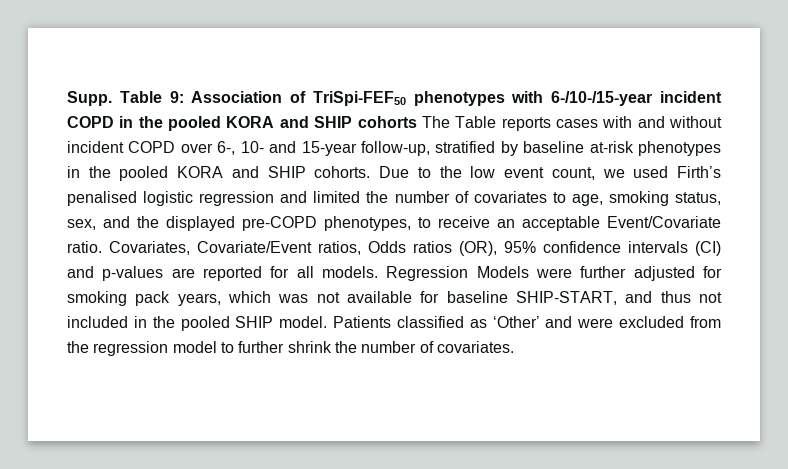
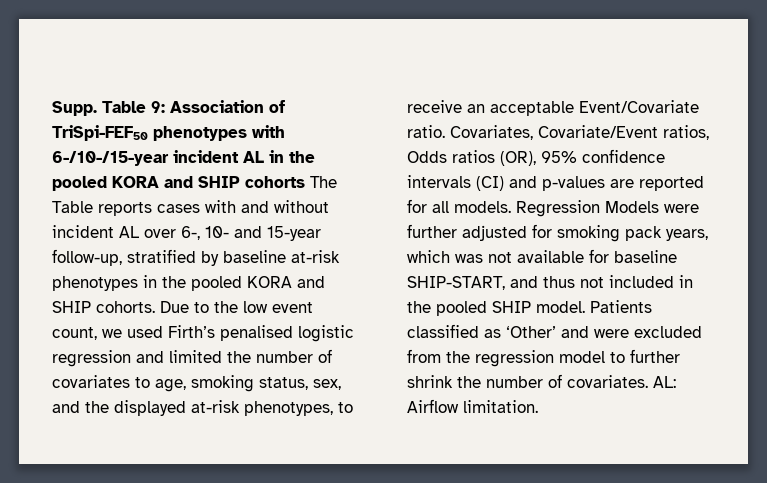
[67,116,114,128] COPD -> [243,151,264,163] AL
[128,141,176,153] COPD -> [119,226,139,238] AL
[242,216,317,231] pre-COPD -> [191,400,240,413] at-risk
(514, 347) none -> [653,376,676,388] [407,399,538,413] AL: Airflow limitation.

